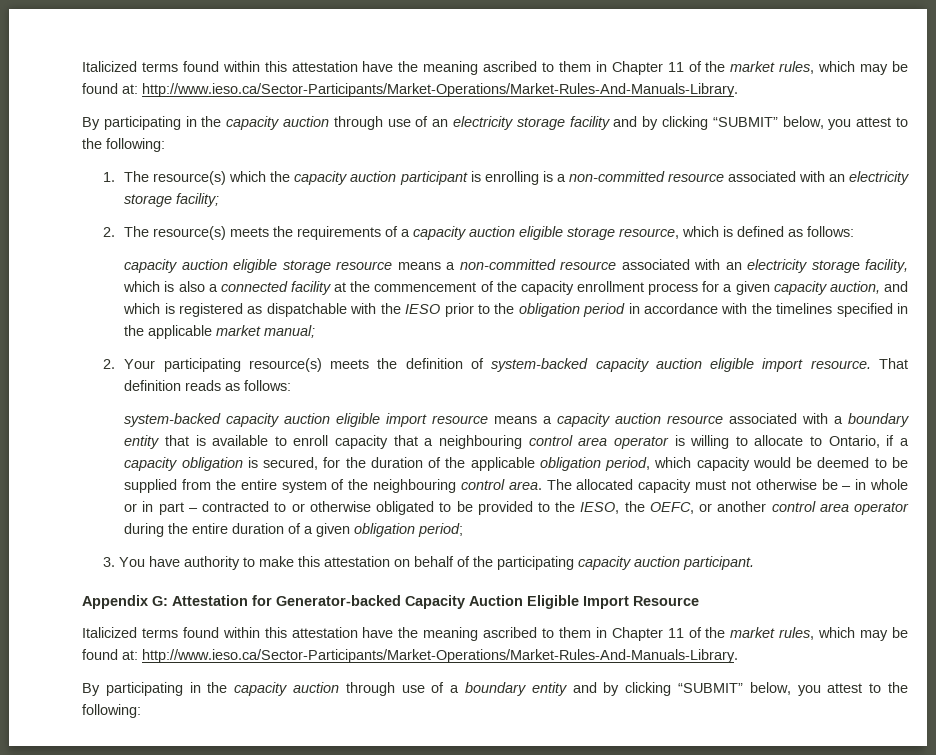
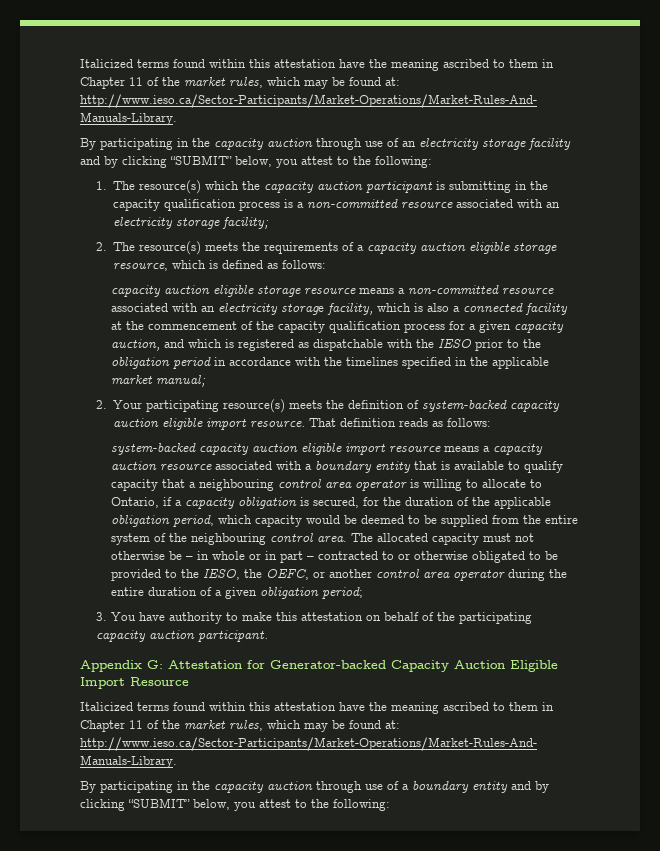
[484,171,539,185] enrolling -> [449,181,549,193] [113,199,281,211] submitting in the capacity qualification process
[576,281,644,292] enrollment -> [329,321,402,333] qualification
[293,435,329,446] enroll -> [524,461,564,473] qualify

